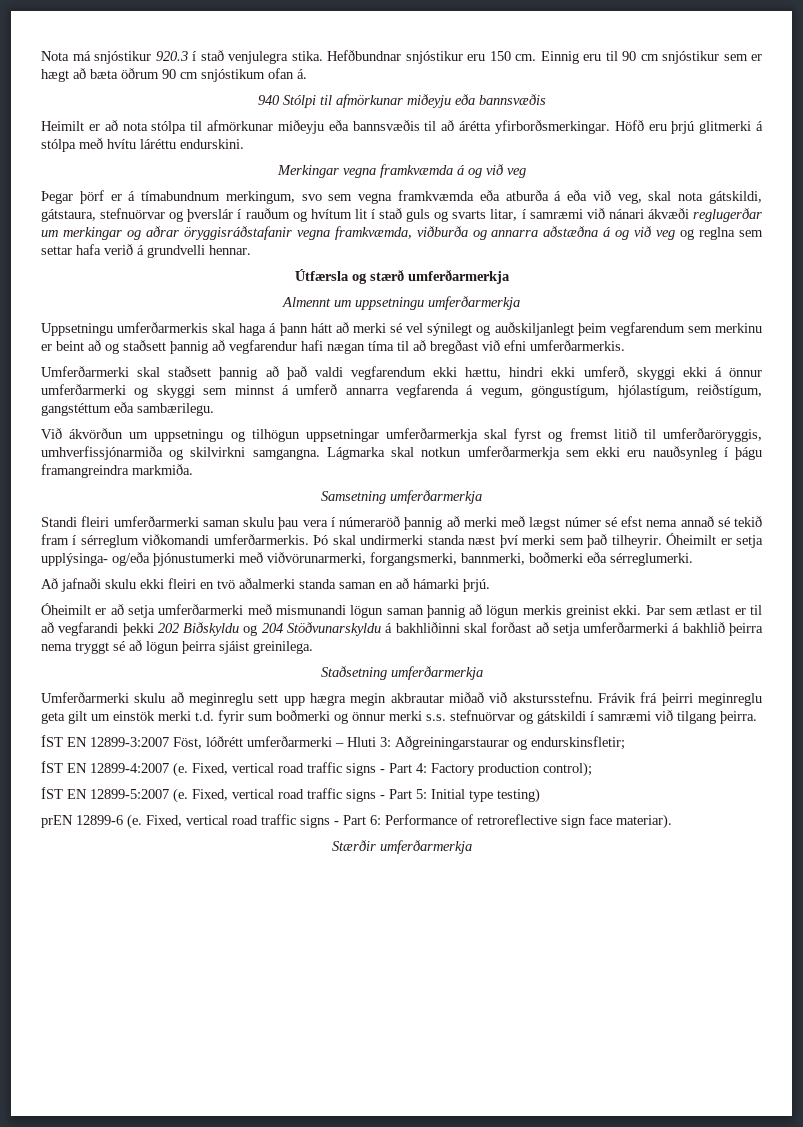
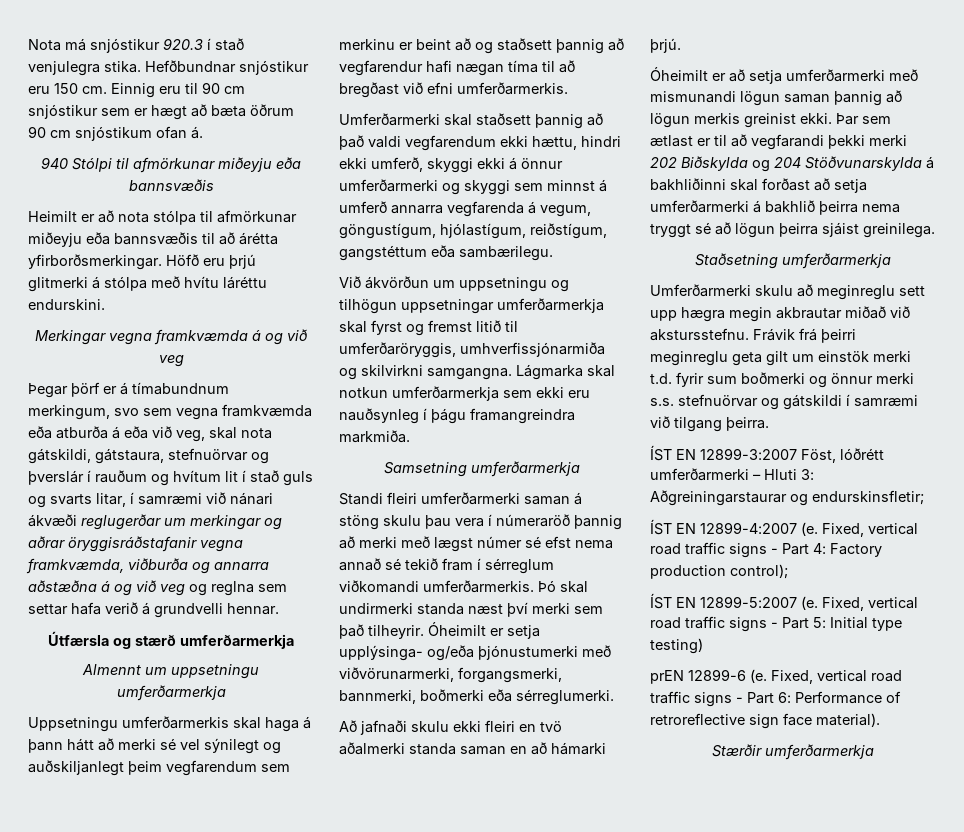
(240, 523) none -> [574,492,582,505] [339,515,379,530] á stöng
[157,622,240,636] 202 Biðskyldu -> [869,135,907,146] [650,156,748,171] merki 202 Biðskylda
[287,622,382,636] Stöðvunarskyldu -> [805,156,922,171] Stöðvunarskylda
[616,814,672,829] materiar). -> [816,713,880,727] material).

